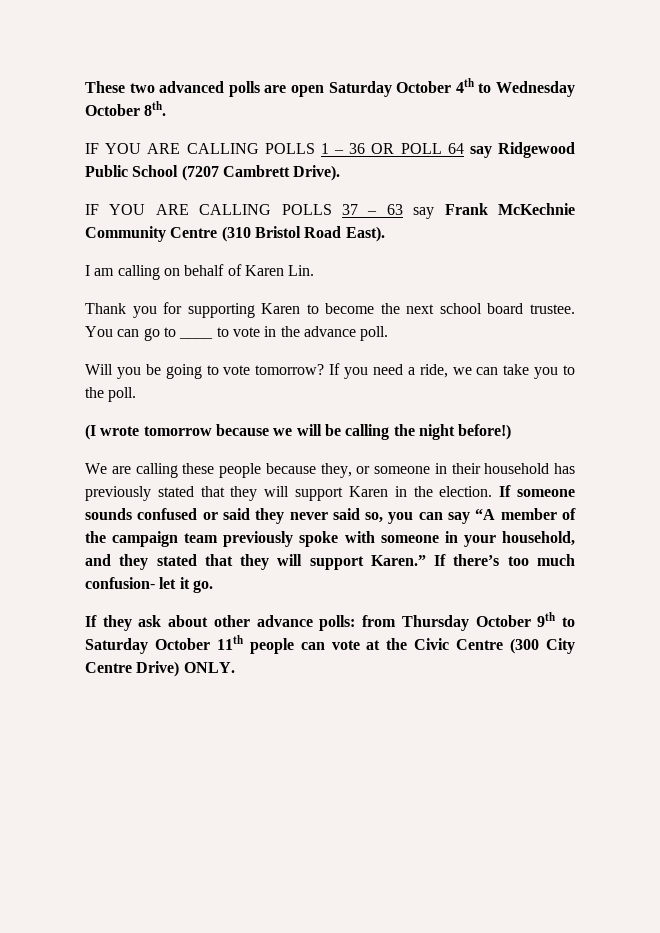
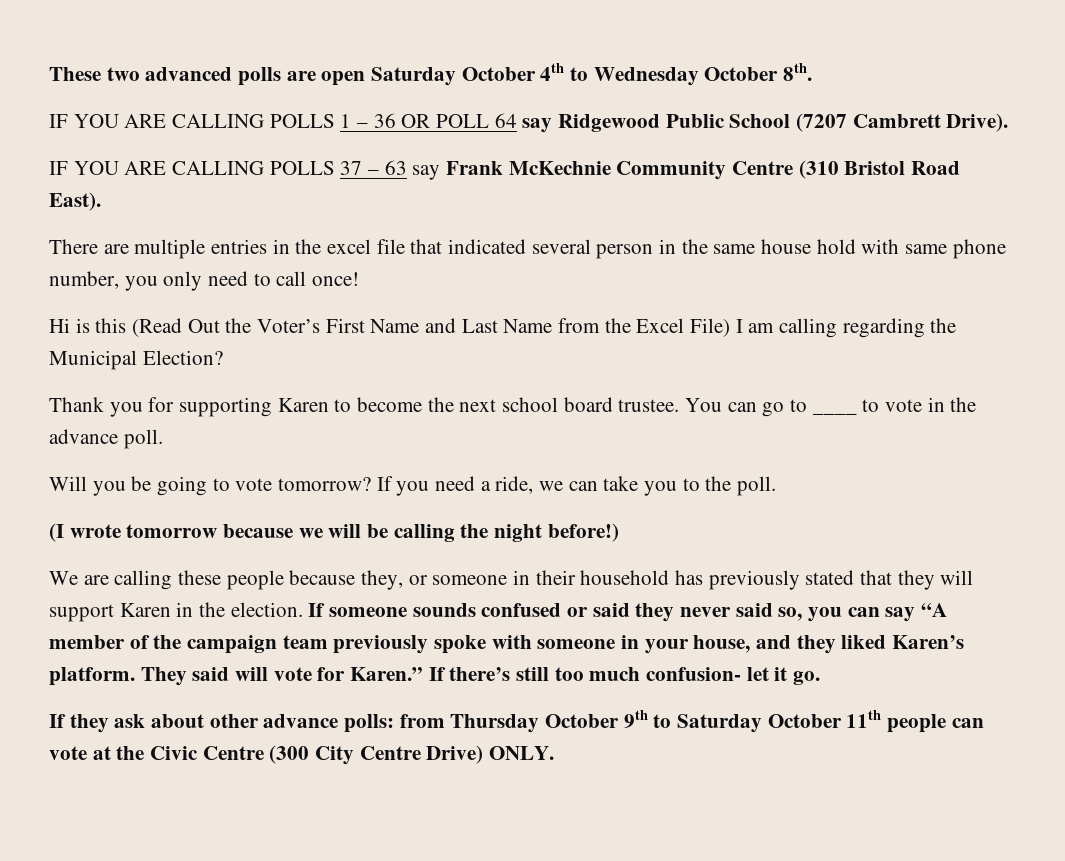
[85,264,315,280] I am calling on behalf of Karen Lin. -> [49,239,1006,259] [49,271,360,291] [49,318,957,338] [49,350,223,370] There are multiple entries in the excel file that indicated several person in the same house hold with same phone number, you only need to call once! // Hi is this (Read Out the Voter’s First Name and Last Name from the Excel File) I am calling regarding the Municipal Election?
[501,531,575,546] household, -> [693,635,751,653] house,
[156,554,364,570] stated that they will support -> [841,635,965,649] [49,667,346,686] liked Karen’s platform. They said will vote for
(500, 560) none -> [516,667,550,681] still

